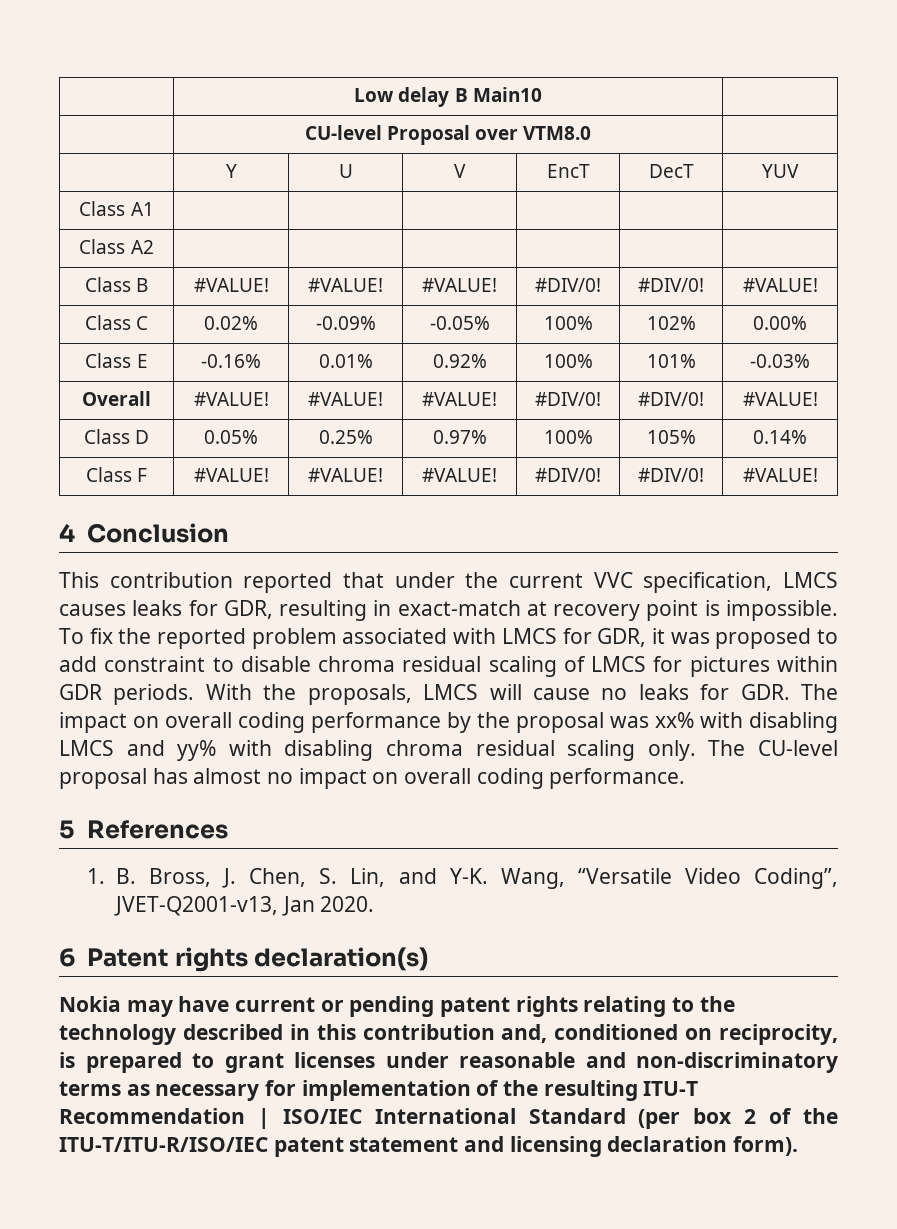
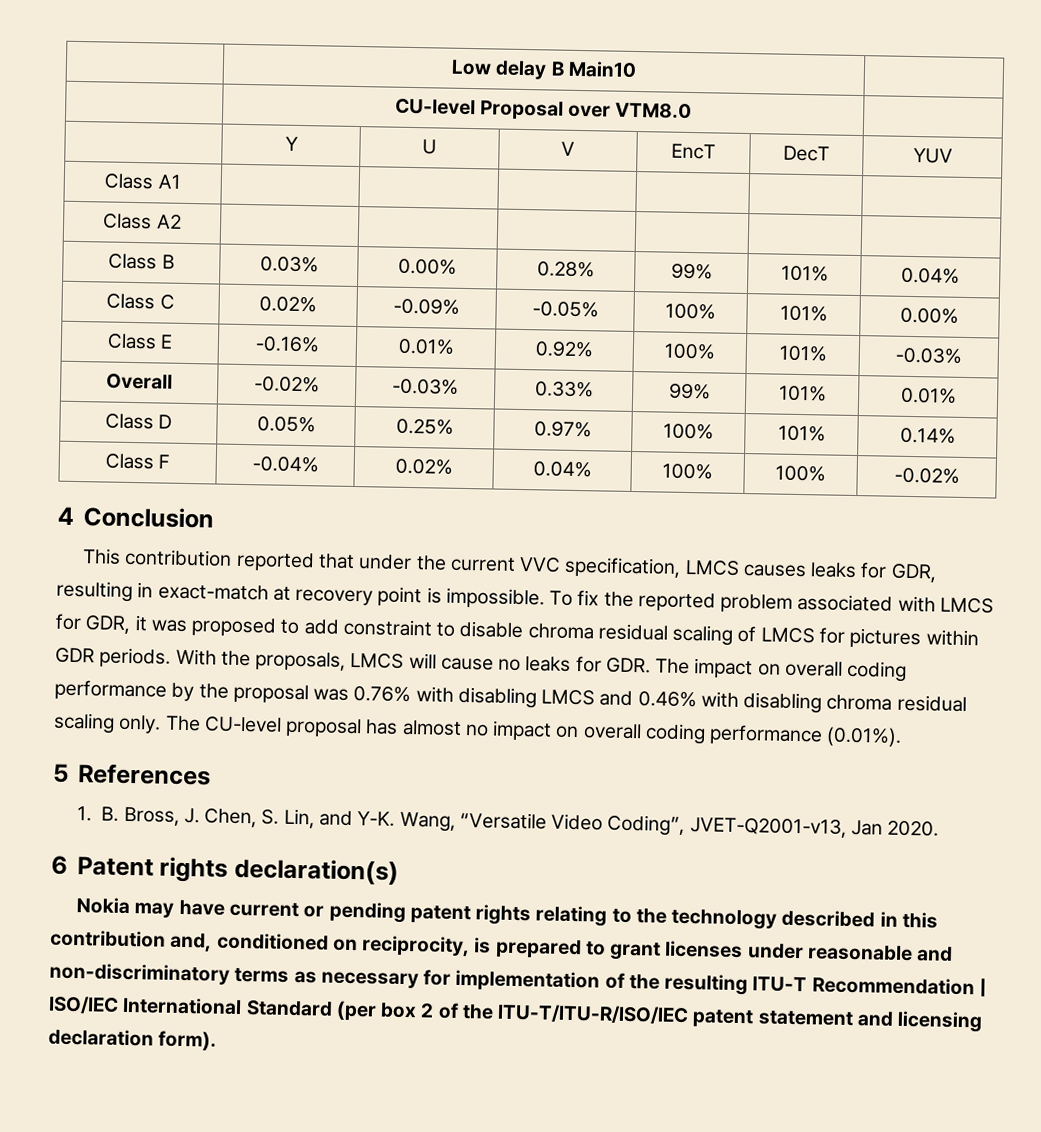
[193,278,269,292] [308,278,383,292] [422,278,497,292] [535,278,601,292] [638,278,704,292] [742,278,818,292] #VALUE! | #VALUE! | #VALUE! | #DIV/0! | #DIV/0! | #VALUE! -> [259,256,319,273] [398,258,457,275] [537,261,595,278] [670,263,713,280] [780,265,829,282] [900,267,960,284] 0.03% | 0.00% | 0.28% | 99% | 101% | 0.04%
[646,316,696,330] 102% -> [779,305,828,322] 101%
[193,392,269,406] [308,392,383,406] [422,392,497,406] [535,392,601,406] [638,392,704,406] [742,392,818,406] #VALUE! | #VALUE! | #VALUE! | #DIV/0! | #DIV/0! | #VALUE! -> [254,376,320,393] [392,378,459,395] [534,381,594,398] [668,383,711,400] [778,385,827,402] [899,387,957,404] -0.02% | -0.03% | 0.33% | 99% | 101% | 0.01%
[646,430,696,444] 105% -> [777,425,826,442] 101%
[193,468,269,482] [308,468,383,482] [422,468,497,482] [535,468,601,482] [638,468,704,482] [742,468,818,482] #VALUE! | #VALUE! | #VALUE! | #DIV/0! | #DIV/0! | #VALUE! -> [251,456,319,473] [394,458,453,475] [532,461,592,478] [661,463,713,480] [774,465,826,482] [893,467,960,484] -0.04% | 0.02% | 0.04% | 100% | 100% | -0.02%
[655,712,694,728] xx% -> [353,686,412,703] 0.76%
[177,740,217,761] yy% -> [637,691,697,708] 0.46%
[549,768,686,789] performance. -> [709,724,903,747] performance (0.01%).

